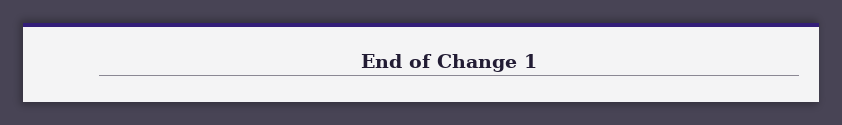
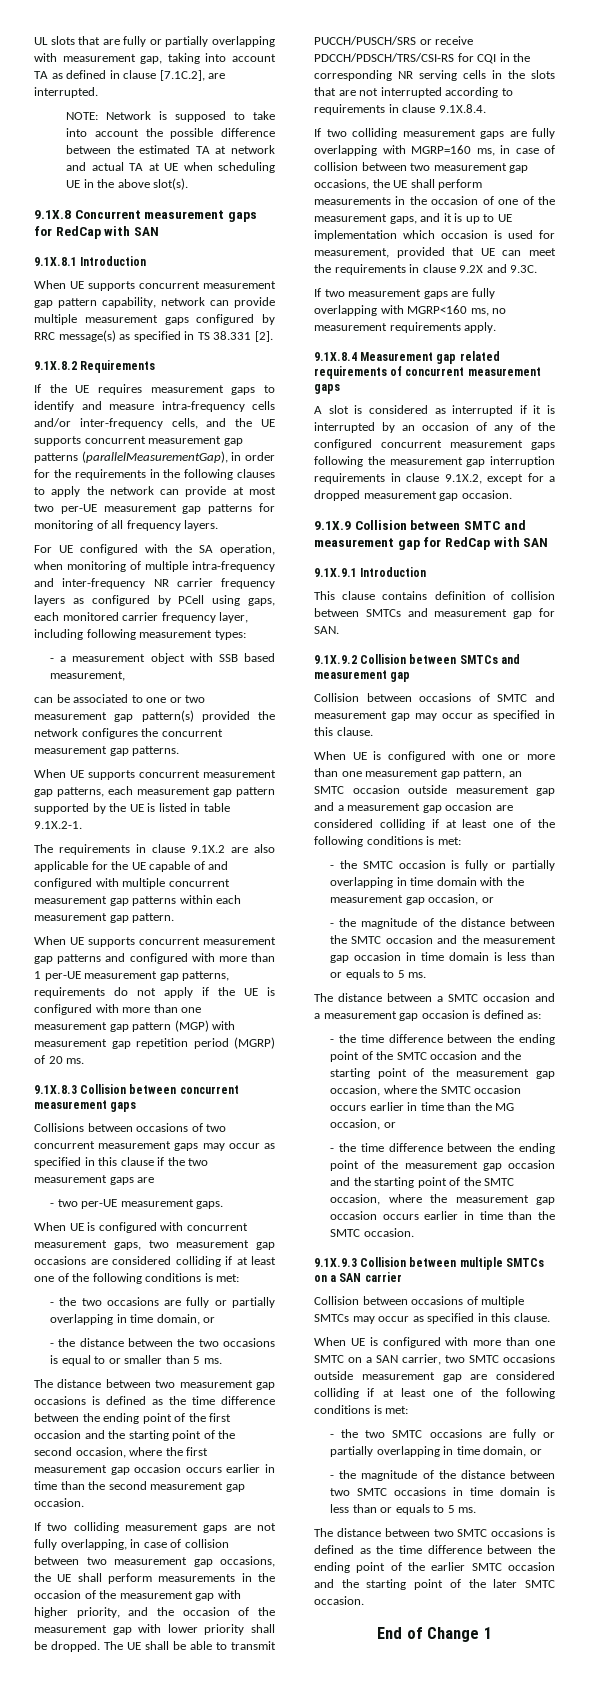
(361, 61) none -> [34,36,275,47] [34,53,276,64] [34,70,226,81] [34,87,98,98] [66,111,275,122] [66,128,275,139] [66,145,275,154] [66,162,275,173] [66,178,189,190] [34,210,257,222] [34,226,159,239] [34,256,147,266] [34,280,276,291] [34,297,275,308] [34,314,275,325] [34,330,273,342] [34,360,156,373] [34,384,275,395] [34,401,275,412] [34,418,276,429] [34,436,243,446] [34,451,275,463] [34,469,275,480] [34,486,276,497] [34,503,275,514] [34,520,219,531] [34,544,275,555] [34,561,275,572] [34,578,275,589] [34,595,275,606] [34,612,249,623] [34,629,246,640] [50,653,275,664] [50,671,126,681] [34,694,206,703] [34,710,275,722] [34,728,223,739] [34,746,180,756] [34,769,276,780] [34,786,275,797] [34,803,230,814] [34,821,82,829] [34,844,275,855] [34,861,229,872] [34,878,230,889] [34,895,242,906] [34,913,175,923] [34,936,276,947] [34,953,275,964] [34,971,230,981] [34,987,275,998] [34,1004,202,1015] [34,1020,236,1032] [34,1037,275,1049] [34,1055,85,1064] [34,1084,239,1094] [34,1100,137,1112] [34,1123,227,1132] [34,1141,275,1151] [34,1157,209,1168] [34,1175,155,1185] [50,1199,224,1209] [34,1222,248,1233] [34,1240,275,1250] [34,1256,276,1267] [34,1273,240,1284] [50,1297,275,1308] [50,1314,216,1325] [50,1338,275,1347] [50,1355,222,1366] [34,1379,275,1390] [34,1396,275,1405] [34,1413,232,1424] [34,1430,236,1441] [34,1447,209,1458] [34,1464,275,1475] [34,1481,245,1492] [34,1498,84,1507] [34,1522,276,1533] [34,1539,229,1550] [34,1556,275,1567] [34,1573,275,1584] [34,1590,241,1601] [34,1607,275,1618] [34,1624,275,1635] [34,1641,276,1652] [314,36,474,45] [314,53,531,64] [314,70,555,81] [314,87,513,98] [314,104,486,115] [314,128,555,139] [314,145,555,156] [314,162,529,173] [314,179,483,190] [314,196,555,205] [314,213,512,224] [314,230,555,241] [314,247,556,258] [314,264,538,275] [314,288,495,299] [314,305,507,316] [314,322,497,333] [314,351,500,364] [314,366,541,379] [314,384,340,394] [314,405,555,416] [314,422,555,433] [314,439,555,450] [314,456,555,467] [314,473,555,484] [314,490,512,501] [314,520,526,530] [314,537,549,550] [314,567,427,577] [314,591,555,600] [314,608,555,619] [314,626,339,634] [314,654,520,664] [314,670,411,682] [314,693,555,702] [314,710,555,721] [314,727,373,736] [314,751,555,762] [314,768,522,779] [314,785,555,796] [314,802,513,813] [314,819,555,830] [314,836,461,847] [330,860,555,871] [330,877,524,888] [330,894,494,905] [330,918,555,929] [330,935,556,944] [330,952,555,963] [330,969,427,980] [314,993,555,1002] [314,1010,542,1021] [330,1034,555,1045] [330,1051,522,1062] [330,1068,555,1079] [330,1085,522,1096] [330,1102,515,1111] [330,1119,396,1130] [330,1143,555,1154] [330,1160,555,1171] [330,1177,515,1188] [330,1194,555,1205] [330,1211,555,1220] [330,1228,414,1237] [314,1257,544,1270] [314,1272,402,1282] [314,1296,525,1307] [314,1313,550,1324] [314,1337,555,1348] [314,1354,555,1365] [314,1371,555,1382] [314,1388,555,1399] [314,1405,409,1414] [330,1429,555,1440] [330,1446,542,1457] [330,1470,555,1481] [330,1487,555,1496] [330,1504,477,1515] [314,1528,555,1537] [314,1545,555,1554] [314,1562,555,1573] [314,1579,555,1590] [314,1596,364,1605] UL slots that are fully or partially overlapping with measurement gap, taking into account TA as defined in clause [7.1C.2], are interrupted. // NOTE: Network is supposed to take into account the possible difference between the estimated TA at network and actual TA at UE when scheduling UE in the above slot(s). // 9.1X.8 Concurrent measurement gaps for RedCap with SAN // 9.1X.8.1 Introduction // When UE supports concurrent measurement gap pattern capability, network can provide multiple measurement gaps configured by RRC message(s) as specified in TS 38.331 [2]. // 9.1X.8.2 Requirements // If the UE requires measurement gaps to identify and measure intra-frequency cells and/or inter-frequency cells, and the UE supports concurrent measurement gap patterns (parallelMeasurementGap), in order for the requirements in the following clauses to apply the network can provide at most two per-UE measurement gap patterns for monitoring of all frequency layers. // For UE configured with the SA operation, when monitoring of multiple intra-frequency and inter-frequency NR carrier frequency layers as configured by PCell using gaps, each monitored carrier frequency layer, including following measurement types: // - a measurement object with SSB based measurement, // can be associated to one or two measurement gap pattern(s) provided the network configures the concurrent measurement gap patterns. // When UE supports concurrent measurement gap patterns, each measurement gap pattern supported by the UE is listed in table 9.1X.2-1. // The requirements in clause 9.1X.2 are also applicable for the UE capable of and configured with multiple concurrent measurement gap patterns within each measurement gap pattern. // When UE supports concurrent measurement gap patterns and configured with more than 1 per-UE measurement gap patterns, requirements do not apply if the UE is configured with more than one measurement gap pattern (MGP) with measurement gap repetition period (MGRP) of 20 ms. // 9.1X.8.3 Collision between concurrent measurement gaps // Collisions between occasions of two concurrent measurement gaps may occur as specified in this clause if the two measurement gaps are // - two per-UE measurement gaps. // When UE is configured with concurrent measurement gaps, two measurement gap occasions are considered colliding if at least one of the following conditions is met: // - the two occasions are fully or partially overlapping in time domain, or // - the distance between the two occasions is equal to or smaller than 5 ms. // The distance between two measurement gap occasions is defined as the time difference between the ending point of the first occasion and the starting point of the second occasion, where the first measurement gap occasion occurs earlier in time than the second measurement gap occasion. // If two colliding measurement gaps are not fully overlapping, in case of collision between two measurement gap occasions, the UE shall perform measurements in the occasion of the measurement gap with higher priority, and the occasion of the measurement gap with lower priority shall be dropped. The UE shall be able to transmit PUCCH/PUSCH/SRS or receive PDCCH/PDSCH/TRS/CSI-RS for CQI in the corresponding NR serving cells in the slots that are not interrupted according to requirements in clause 9.1X.8.4. // If two colliding measurement gaps are fully overlapping with MGRP=160 ms, in case of collision between two measurement gap occasions, the UE shall perform measurements in the occasion of one of the measurement gaps, and it is up to UE implementation which occasion is used for measurement, provided that UE can meet the requirements in clause 9.2X and 9.3C. // If two measurement gaps are fully overlapping with MGRP<160 ms, no measurement requirements apply. // 9.1X.8.4 Measurement gap related requirements of concurrent measurement gaps // A slot is considered as interrupted if it is interrupted by an occasion of any of the configured concurrent measurement gaps following the measurement gap interruption requirements in clause 9.1X.2, except for a dropped measurement gap occasion. // 9.1X.9 Collision between SMTC and measurement gap for RedCap with SAN // 9.1X.9.1 Introduction // This clause contains definition of collision between SMTCs and measurement gap for SAN. // 9.1X.9.2 Collision between SMTCs and measurement gap // Collision between occasions of SMTC and measurement gap may occur as specified in this clause. // When UE is configured with one or more than one measurement gap pattern, an SMTC occasion outside measurement gap and a measurement gap occasion are considered colliding if at least one of the following conditions is met: // - the SMTC occasion is fully or partially overlapping in time domain with the measurement gap occasion, or // - the magnitude of the distance between the SMTC occasion and the measurement gap occasion in time domain is less than or equals to 5 ms. // The distance between a SMTC occasion and a measurement gap occasion is defined as: // - the time difference between the ending point of the SMTC occasion and the starting point of the measurement gap occasion, where the SMTC occasion occurs earlier in time than the MG occasion, or // - the time difference between the ending point of the measurement gap occasion and the starting point of the SMTC occasion, where the measurement gap occasion occurs earlier in time than the SMTC occasion. // 9.1X.9.3 Collision between multiple SMTCs on a SAN carrier // Collision between occasions of multiple SMTCs may occur as specified in this clause. // When UE is configured with more than one SMTC on a SAN carrier, two SMTC occasions outside measurement gap are considered colliding if at least one of the following conditions is met: // - the two SMTC occasions are fully or partially overlapping in time domain, or // - the magnitude of the distance between two SMTC occasions in time domain is less than or equals to 5 ms. // The distance between two SMTC occasions is defined as the time difference between the ending point of the earlier SMTC occasion and the starting point of the later SMTC occasion. //

